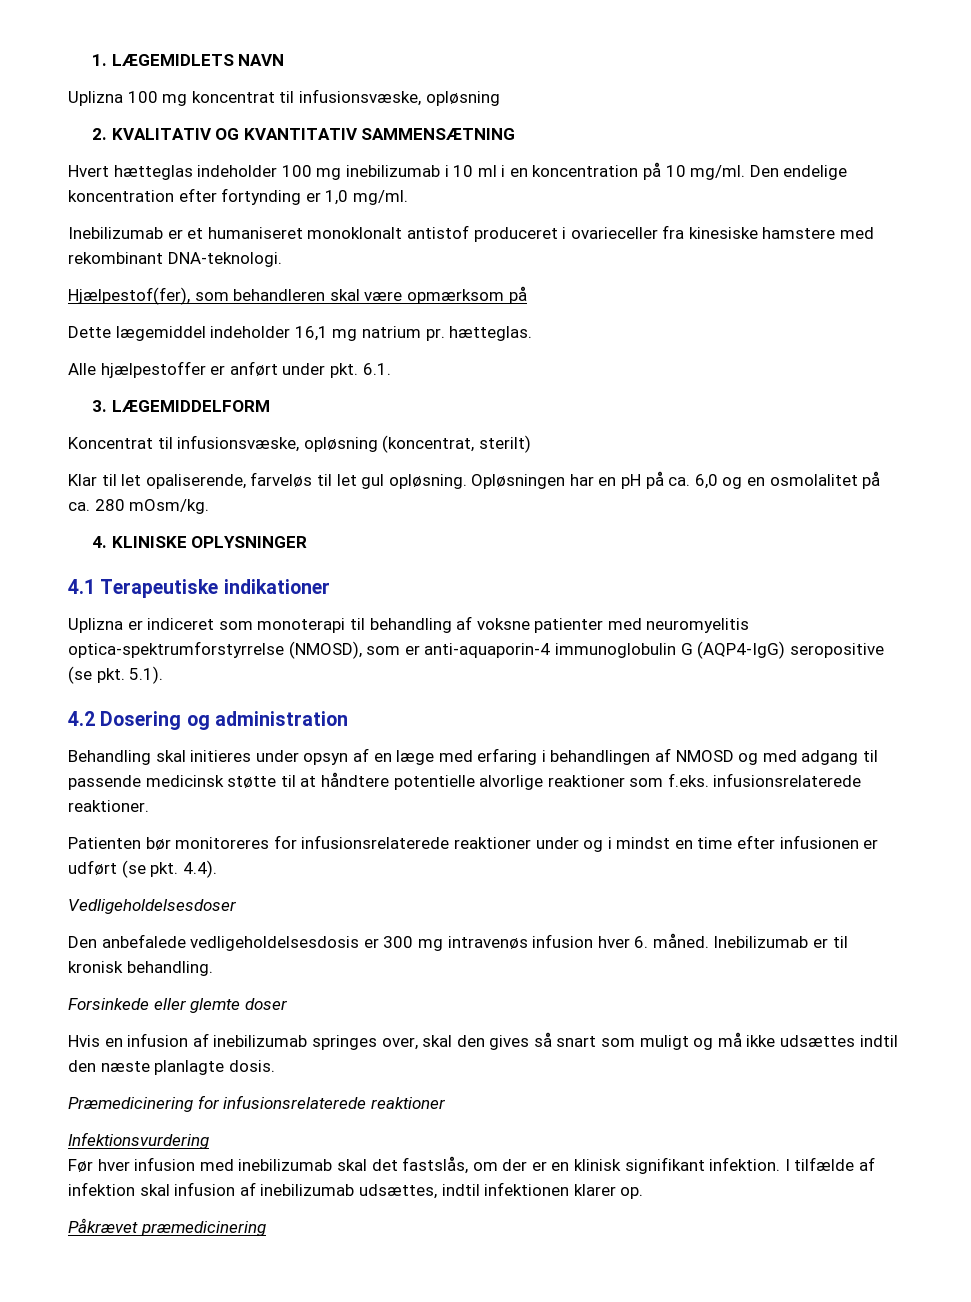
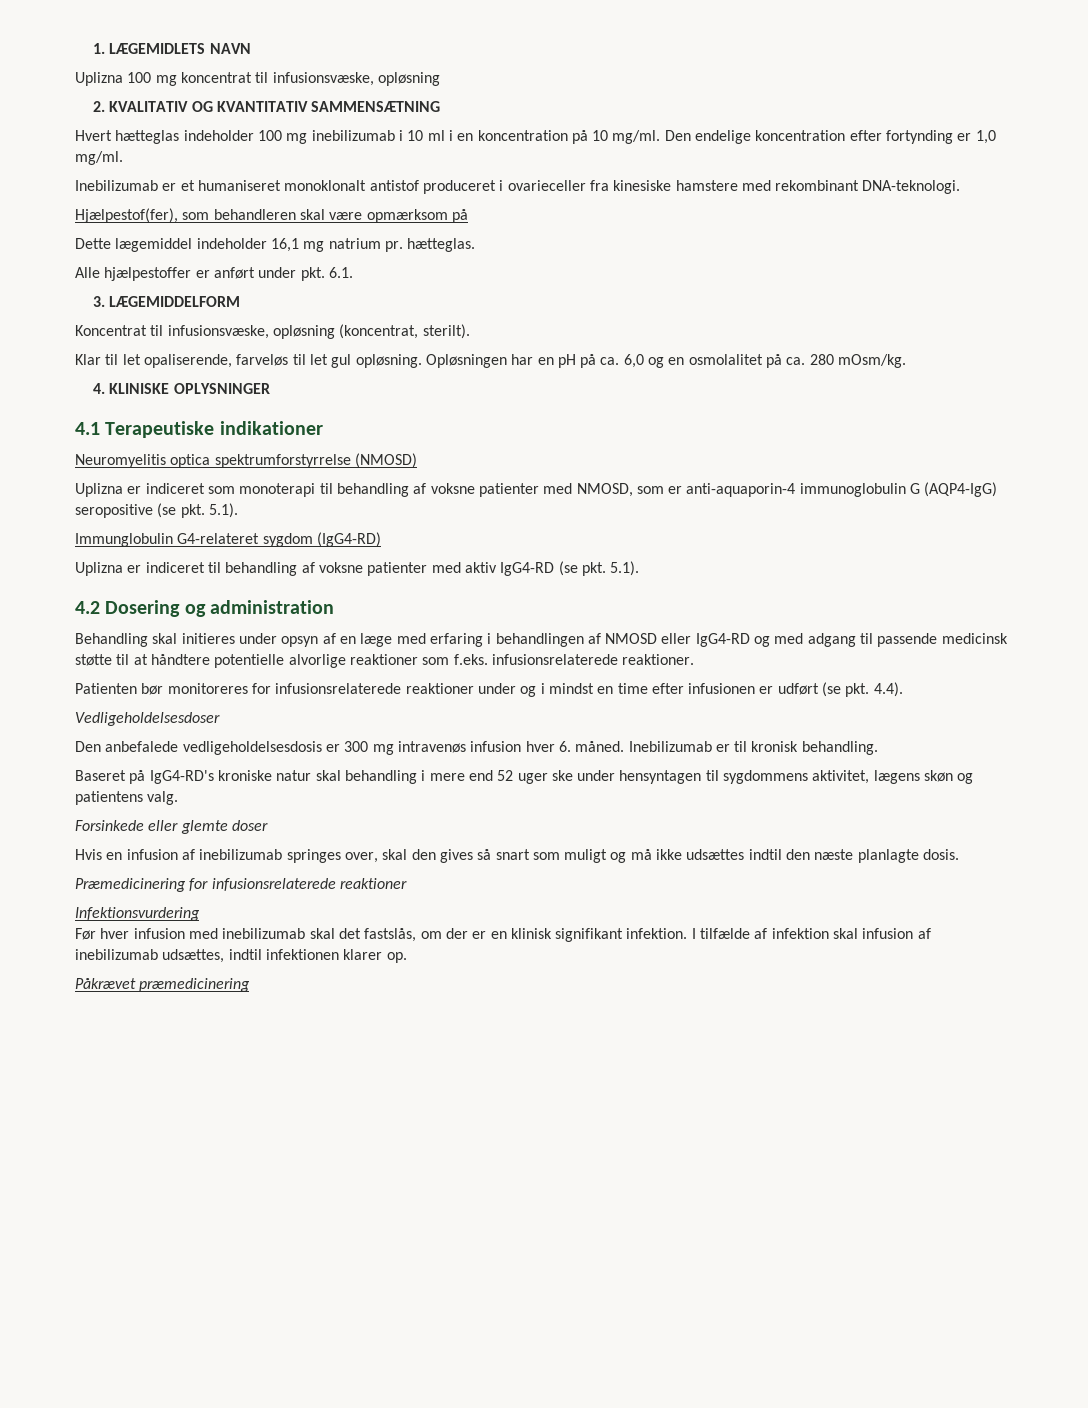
[478,435,531,453] sterilt) -> [422,324,470,339] sterilt).
(330, 586) none -> [75,453,417,468] // Neuromyelitis optica spektrumforstyrrelse (NMOSD)
[646,618,750,633] [68,641,362,659] neuromyelitis optica-spektrumforstyrrelse (NMOSD), -> [576,483,633,497] NMOSD,
(164, 675) none -> [75,532,381,547] [75,561,640,576] // Immunglobulin G4-relateret sygdom (IgG4-RD) // Uplizna er indiceret til behandling af voksne patienter med aktiv IgG4-RD (se pkt. 5.1).
(734, 756) none -> [661,633,750,647] eller IgG4-RD
(213, 968) none -> [75,770,974,784] [75,791,179,805] // Baseret på IgG4-RD's kroniske natur skal behandling i mere end 52 uger ske under hensyntagen til sygdommens aktivitet, lægens skøn og patientens valg.

